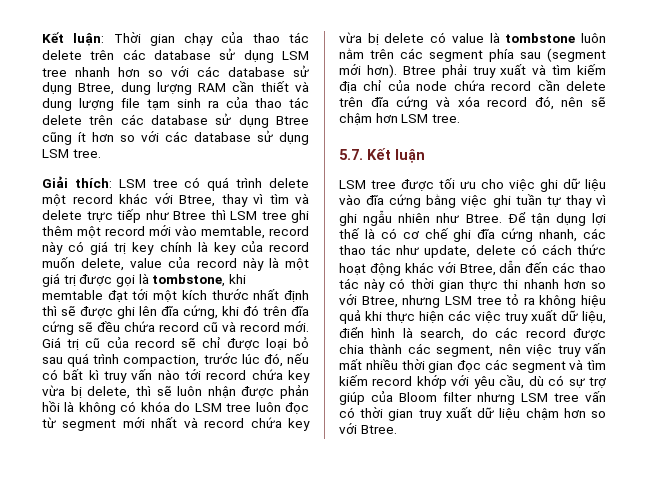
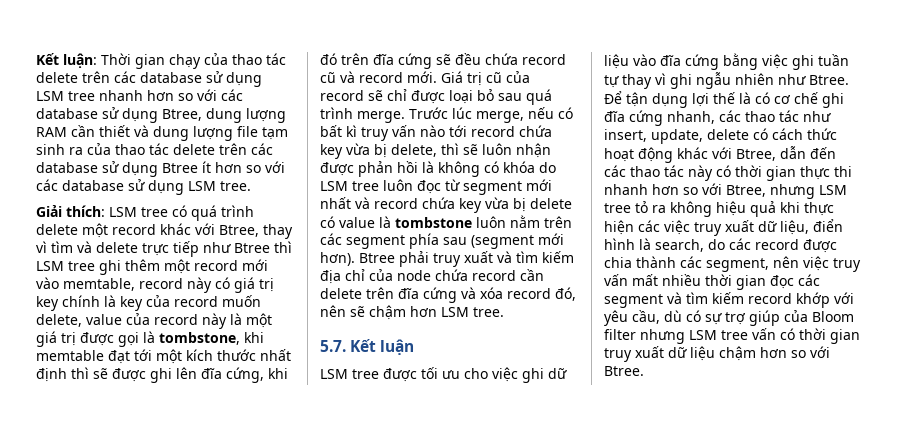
[42,132,72,145] cũng -> (198, 168) none
[123,353,283,367] compaction, trước lúc đó, -> [357,107,524,123] merge. Trước lúc merge,
(421, 250) none -> [604,129,647,142] insert,

